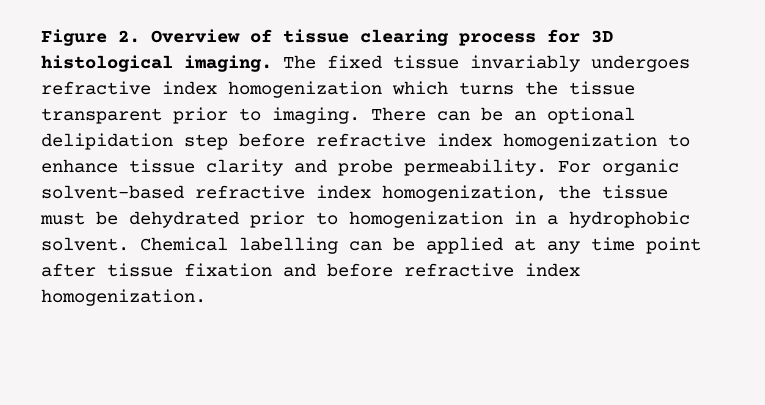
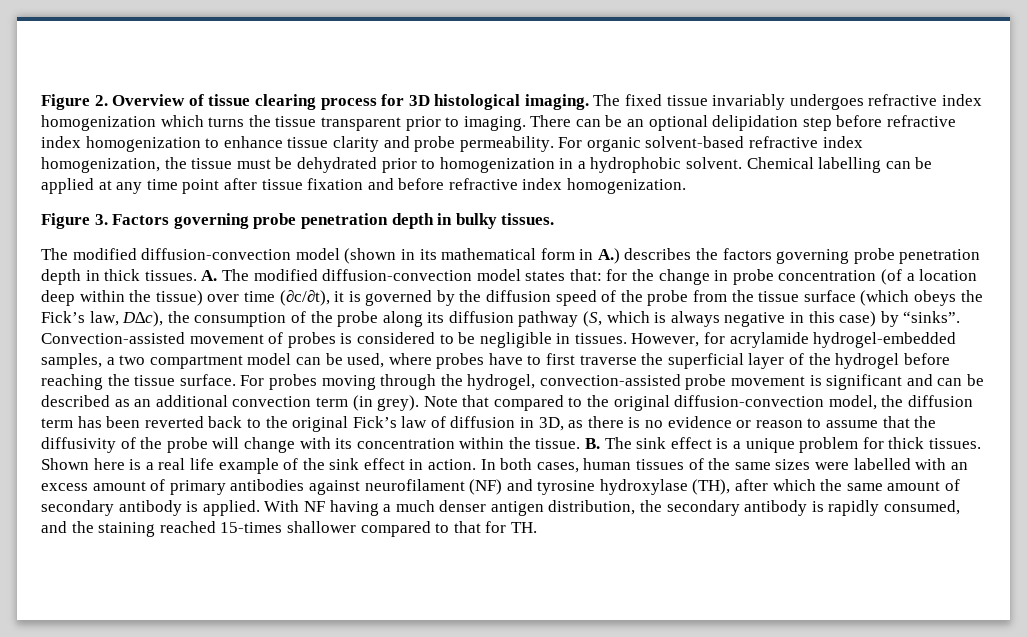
(206, 297) none -> [41,213,555,229] [41,248,981,264] [41,269,978,285] [41,290,983,306] [41,311,961,327] [41,332,957,348] [41,353,950,369] [41,374,985,390] [41,395,974,411] [41,416,937,432] [41,437,981,453] [41,458,968,474] [41,479,961,495] [41,500,961,516] [41,521,537,537] // Figure 3. Factors governing probe penetration depth in bulky tissues. // The modified diffusion-convection model (shown in its mathematical form in A.) describes the factors governing probe penetration depth in thick tissues. A. The modified diffusion-convection model states that: for the change in probe concentration (of a location deep within the tissue) over time (∂c/∂t), it is governed by the diffusion speed of the probe from the tissue surface (which obeys the Fick’s law, D∆c), the consumption of the probe along its diffusion pathway (S, which is always negative in this case) by “sinks”. Convection-assisted movement of probes is considered to be negligible in tissues. However, for acrylamide hydrogel-embedded samples, a two compartment model can be used, where probes have to first traverse the superficial layer of the hydrogel before reaching the tissue surface. For probes moving through the hydrogel, convection-assisted probe movement is significant and can be described as an additional convection term (in grey). Note that compared to the original diffusion-convection model, the diffusion term has been reverted back to the original Fick’s law of diffusion in 3D, as there is no evidence or reason to assume that the diffusivity of the probe will change with its concentration within the tissue. B. The sink effect is a unique problem for thick tissues. Shown here is a real life example of the sink effect in action. In both cases, human tissues of the same sizes were labelled with an excess amount of primary antibodies against neurofilament (NF) and tyrosine hydroxylase (TH), after which the same amount of secondary antibody is applied. With NF having a much denser antigen distribution, the secondary antibody is rapidly consumed, and the staining reached 15-times shallower compared to that for TH.

